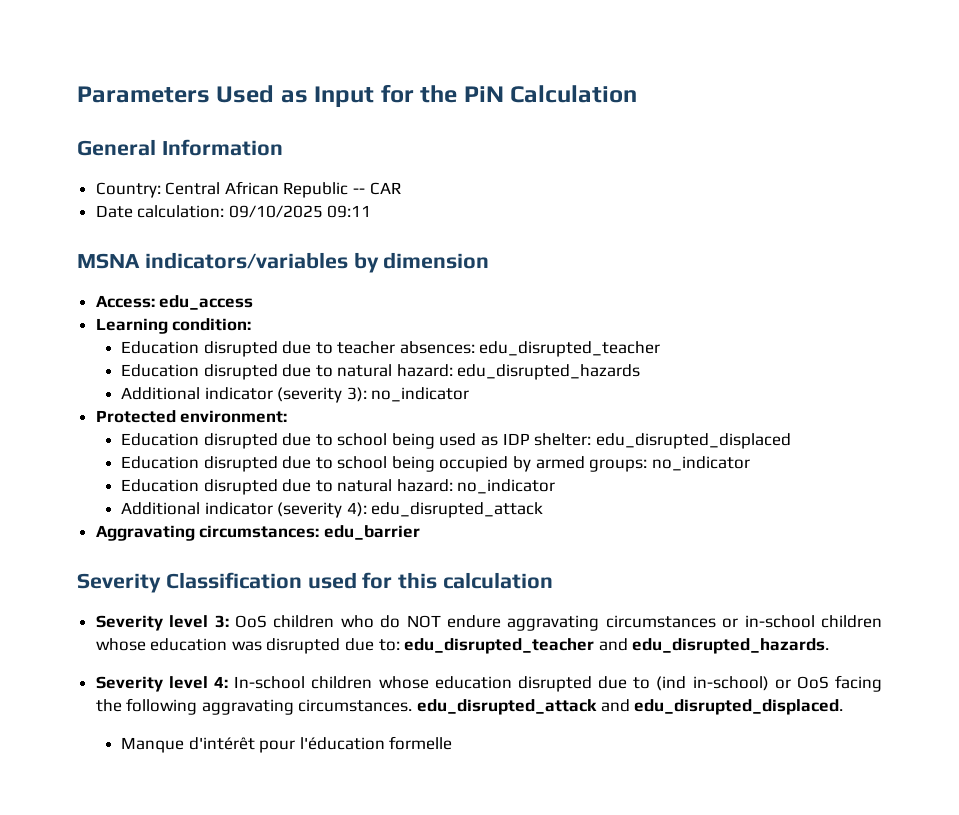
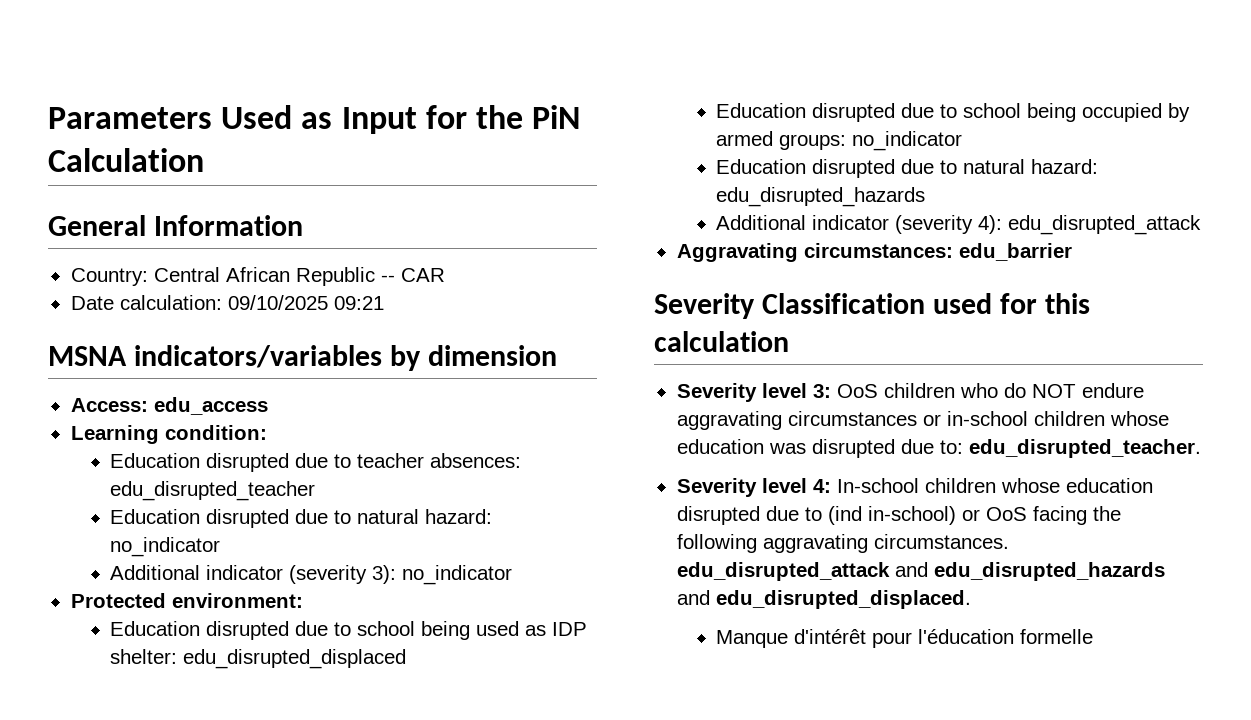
[327,205,372,218] 09:11 -> [333,296,384,310] 09:21
[457,364,641,380] edu_disrupted_hazards -> [110,537,221,557] no_indicator
[457,479,556,494] no_indicator -> [716,187,926,207] edu_disrupted_hazards
[404,638,830,654] edu_disrupted_teacher and edu_disrupted_hazards. -> [968,439,1201,458] edu_disrupted_teacher.
(630, 705) none -> [933,562,1165,581] [676,590,710,605] edu_disrupted_hazards and

